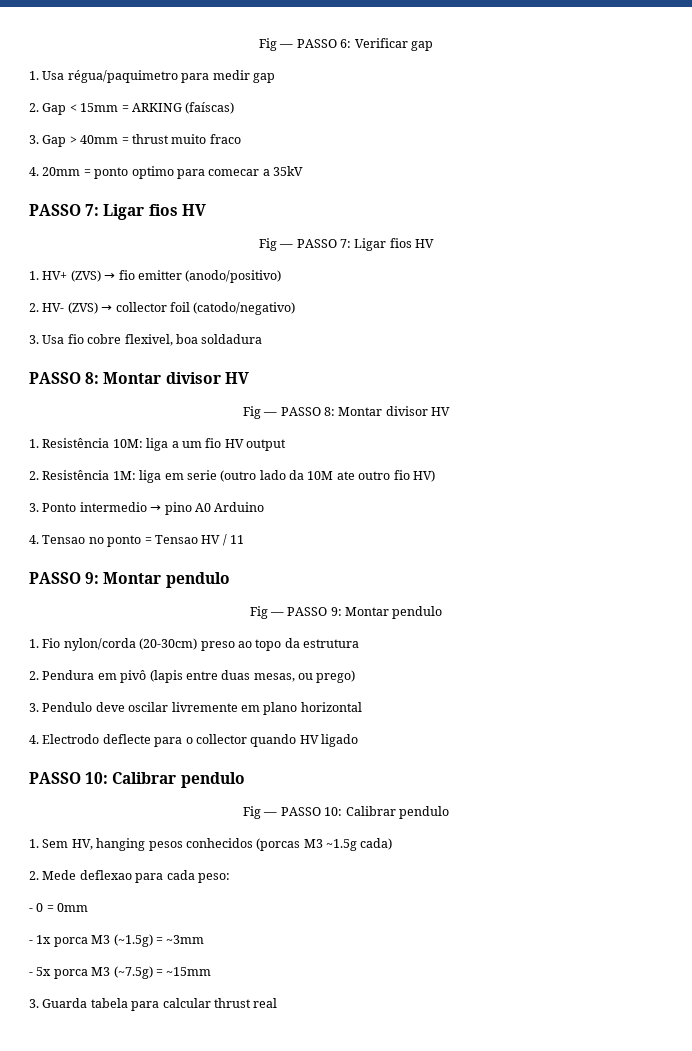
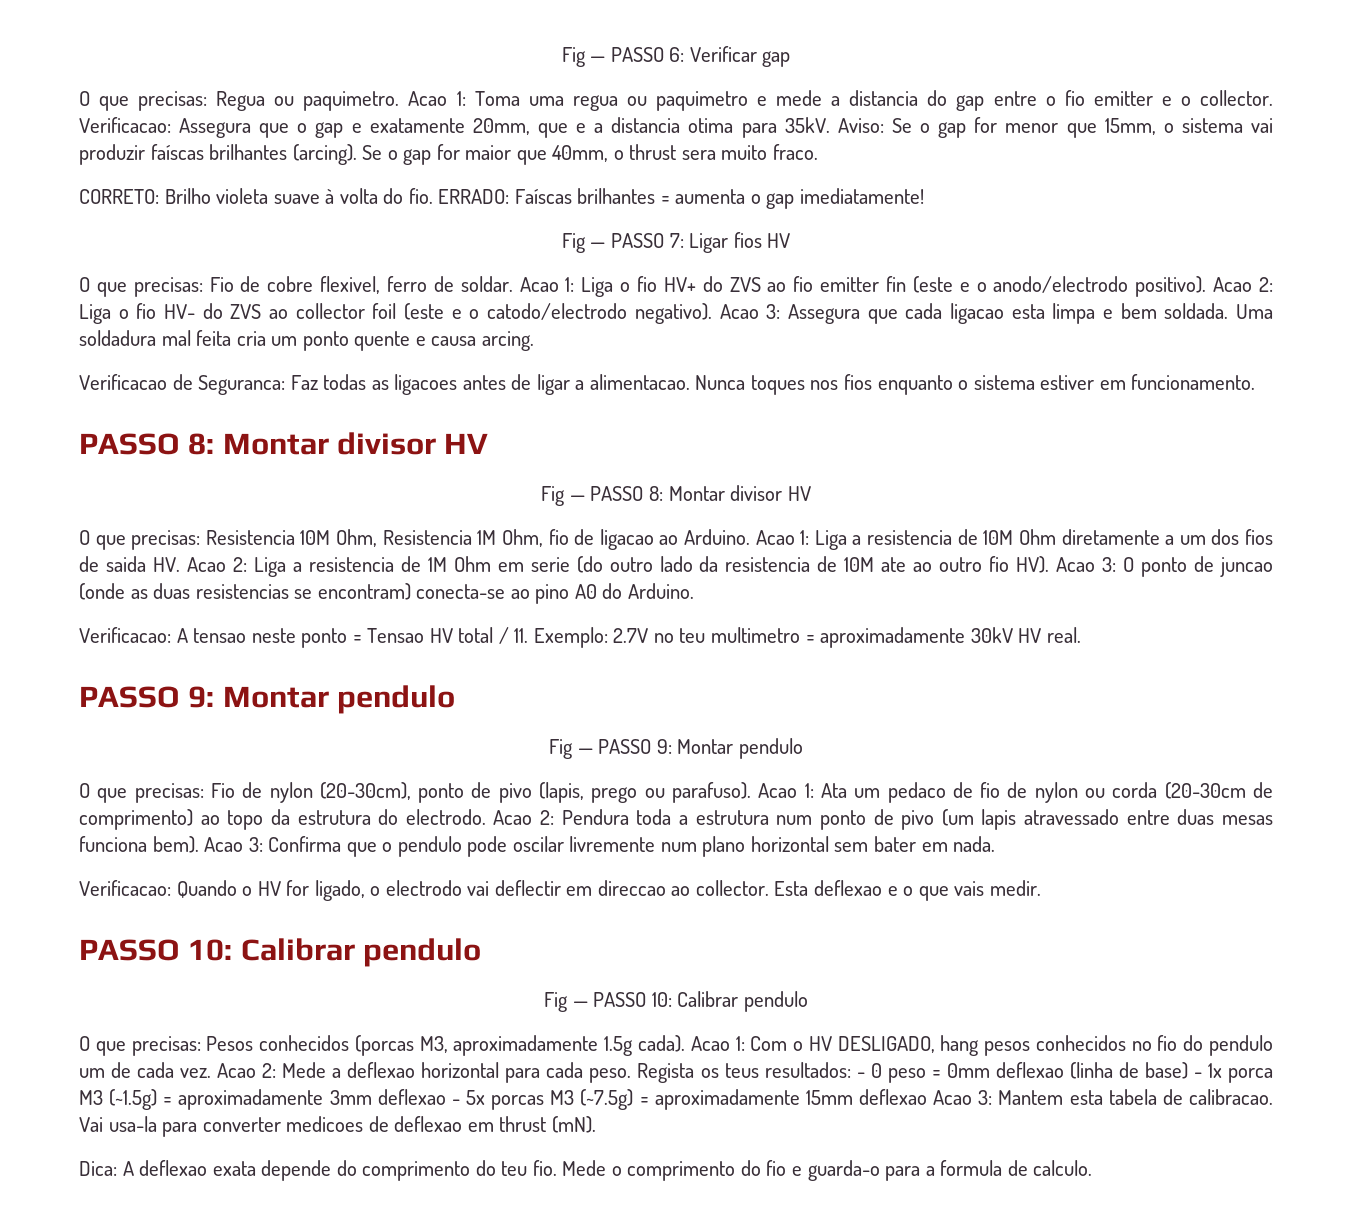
[29,70,275,83] [29,102,235,115] [29,134,241,147] [29,166,303,179] [29,204,206,220] 1. Usa régua/paquimetro para medir gap // 2. Gap < 15mm = ARKING (faíscas) // 3. Gap > 40mm = thrust muito fraco // 4. 20mm = ponto optimo para comecar a 35kV // PASSO 7: Ligar fios HV -> [79,90,1274,111] [79,117,1273,138] [79,144,819,165] [79,188,924,209] O que precisas: Regua ou paquimetro. Acao 1: Toma uma regua ou paquimetro e mede a distancia do gap entre o fio emitter e o collector. Verificacao: Assegura que o gap e exatamente 20mm, que e a distancia otima para 35kV. Aviso: Se o gap for menor que 15mm, o sistema vai produzir faíscas brilhantes (arcing). Se o gap for maior que 40mm, o thrust sera muito fraco. // CORRETO: Brilho violeta suave à volta do fio. ERRADO: Faíscas brilhantes = aumenta o gap imediatamente!
[29,270,282,283] [29,302,296,315] [29,334,263,346] 1. HV+ (ZVS) → fio emitter (anodo/positivo) // 2. HV- (ZVS) → collector foil (catodo/negativo) // 3. Usa fio cobre flexivel, boa soldadura -> [79,276,1273,297] [79,303,1273,324] [79,330,534,351] [79,374,1256,395] O que precisas: Fio de cobre flexivel, ferro de soldar. Acao 1: Liga o fio HV+ do ZVS ao fio emitter fin (este e o anodo/electrodo positivo). Acao 2: Liga o fio HV- do ZVS ao collector foil (este e o catodo/electrodo negativo). Acao 3: Assegura que cada ligacao esta limpa e bem soldada. Uma soldadura mal feita cria um ponto quente e causa arcing. // Verificacao de Seguranca: Faz todas as ligacoes antes de ligar a alimentacao. Nunca toques nos fios enquanto o sistema estiver em funcionamento.
[29,438,286,451] [29,470,304,483] 1. Resistência 10M: liga a um fio HV output // 2. Resistência 1M: liga em serie (outro lado da -> [79,529,1273,550] [79,556,838,577] O que precisas: Resistencia 10M Ohm, Resistencia 1M Ohm, fio de ligacao ao Arduino. Acao 1: Liga a resistencia de 10M Ohm diretamente a um dos fios de saida HV. Acao 2: Liga a resistencia de 1M Ohm em serie (do outro lado da resistencia de
(355, 475) none -> [913,562,933,572] ao
[412,470,435,482] [29,502,265,515] [29,534,244,547] HV) // 3. Ponto intermedio → pino A0 Arduino // 4. Tensao no ponto = Tensao HV / 11 -> [1016,556,1273,577] [79,583,694,604] [79,627,1081,648] HV). Acao 3: O ponto de juncao (onde as duas resistencias se encontram) conecta-se ao pino A0 do Arduino. // Verificacao: A tensao neste ponto = Tensao HV total / 11. Exemplo: 2.7V no teu multimetro = aproximadamente 30kV HV real.
[29,638,359,651] [29,670,356,683] [29,702,125,712] 1. Fio nylon/corda (20-30cm) preso ao topo da estrutura // 2. Pendura em pivô (lapis entre duas mesas, ou prego) // 3. Pendulo deve -> [79,782,1273,803] [79,809,1274,830] [79,836,508,857] O que precisas: Fio de nylon (20-30cm), ponto de pivo (lapis, prego ou parafuso). Acao 1: Ata um pedaco de fio de nylon ou corda (20-30cm de comprimento) ao topo da estrutura do electrodo. Acao 2: Pendura toda a estrutura num ponto de pivo (um lapis atravessado entre duas mesas funciona bem). Acao 3: Confirma que o pendulo pode
[240,705,260,712] em -> [660,842,697,852] num
[29,734,358,747] // 4. Electrodo deflecte para o collector quando HV ligado -> [834,836,996,852] [79,880,1041,901] sem bater em nada. // Verificacao: Quando o HV for ligado, o electrodo vai deflectir em direccao ao collector. Esta deflexao e o que vais medir.
[29,838,393,851] [29,870,230,883] 1. Sem HV, hanging pesos conhecidos (porcas M3 ~1.5g cada) // 2. Mede deflexao para cada peso: // -> [79,1035,1273,1056] [79,1062,851,1083] O que precisas: Pesos conhecidos (porcas M3, aproximadamente 1.5g cada). Acao 1: Com o HV DESLIGADO, hang pesos conhecidos no fio do pendulo um de cada vez. Acao 2: Mede a deflexao horizontal para cada peso. Regista os teus resultados:
(44, 907) none -> [887,1068,926,1083] peso
(89, 907) // -> [995,1062,1188,1079] deflexao (linha de base)
[166,935,205,944] ~3mm // -> [178,1089,446,1110] aproximadamente 3mm deflexao
[53,969,88,979] porca -> [491,1095,545,1110] porcas
[166,967,212,976] [29,998,278,1011] ~15mm // 3. Guarda tabela para calcular thrust real -> [654,1089,1273,1110] [79,1116,596,1137] [79,1160,1093,1181] aproximadamente 15mm deflexao Acao 3: Mantem esta tabela de calibracao. Vai usa-la para converter medicoes de deflexao em thrust (mN). // Dica: A deflexao exata depende do comprimento do teu fio. Mede o comprimento do fio e guarda-o para a formula de calculo.

